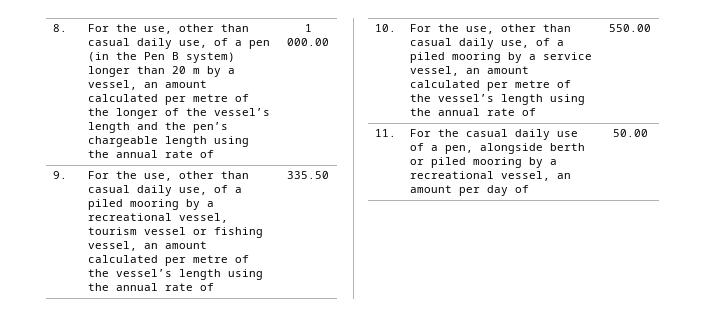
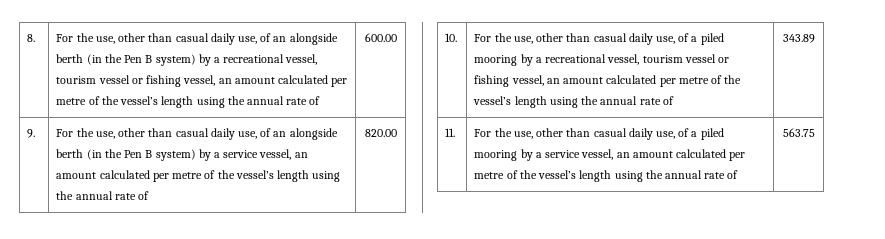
[234,40,270,49] [87,52,235,63] [87,66,235,77] [87,80,207,90] [87,94,249,105] [87,108,270,119] [87,122,228,133] [87,136,249,147] [87,150,214,158] [304,24,312,32] [287,38,329,46] a pen (in the Pen B system) longer than 20 m by a vessel, an amount calculated per metre of the longer of the vessel’s length and the pen’s chargeable length using the annual rate of | 1 000.00 -> [273,33,338,45] [56,54,318,66] [56,75,348,87] [56,96,321,108] [364,33,397,42] an alongside berth (in the Pen B system) by a recreational vessel, tourism vessel or fishing vessel, an amount calculated per metre of the vessel’s length using the annual rate of | 600.00
(67, 175) none -> [56,128,338,140] [56,149,308,161] [56,170,341,182] [56,191,150,200] [364,129,397,137] [445,33,458,42] | For the use, other than casual daily use, of an alongside berth (in the Pen B system) by a service vessel, an amount calculated per metre of the vessel’s length using the annual rate of | 820.00 // 10.
[287,171,329,179] [374,24,396,32] 335.50 // 10. -> [782,34,815,43] [445,128,456,137] 343.89 // 11.
[609,24,651,32] [374,129,396,137] [409,129,578,140] [409,143,585,154] [409,157,557,168] [409,171,571,181] [409,185,529,196] [612,129,648,137] 550.00 // 11. | For the casual daily use of a pen, alongside berth or piled mooring by a recreational vessel, an amount per day of | 50.00 -> [782,128,815,137] 563.75

